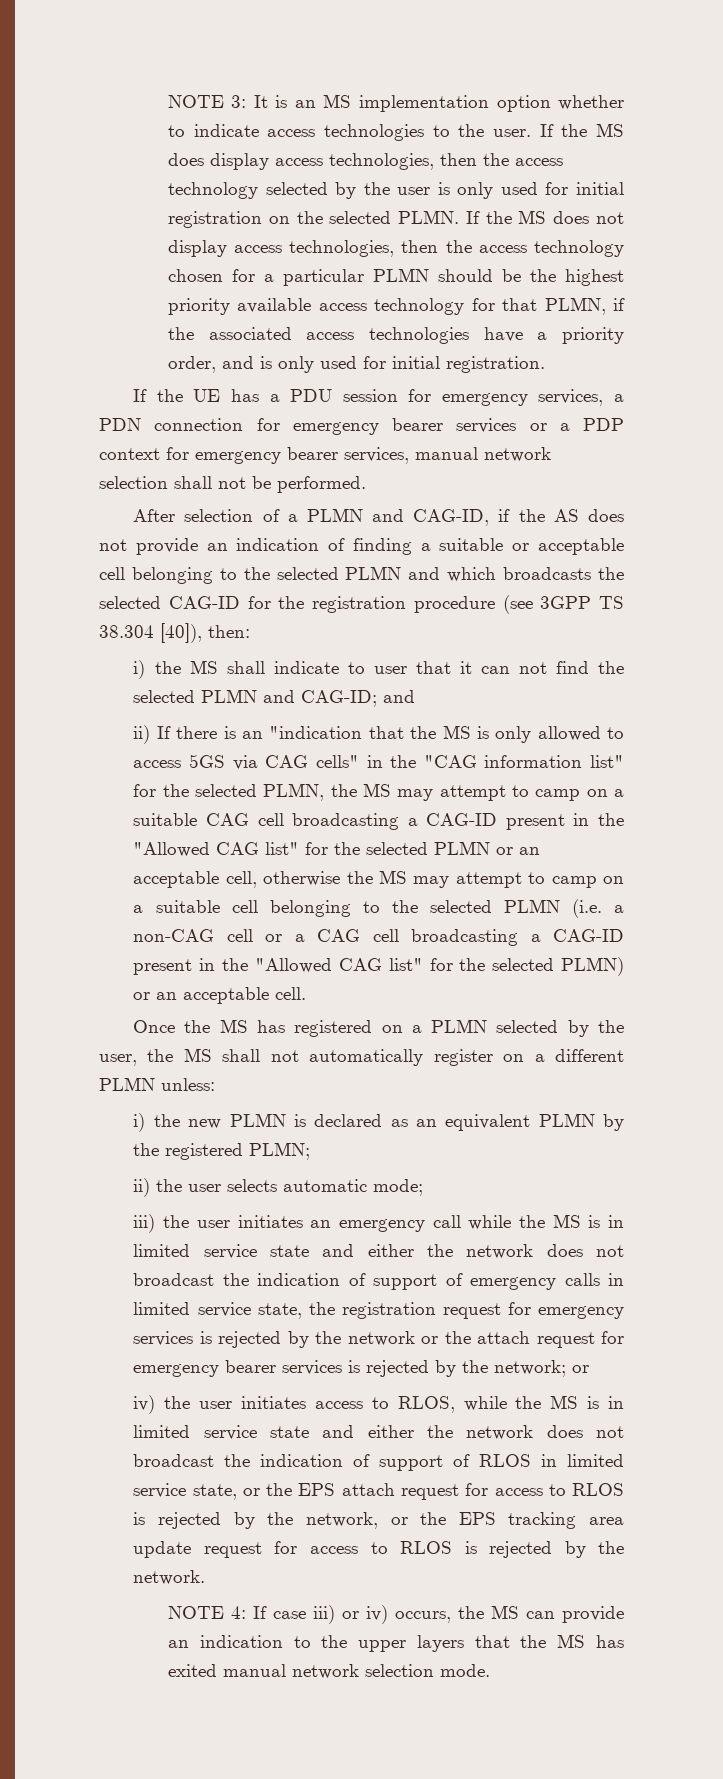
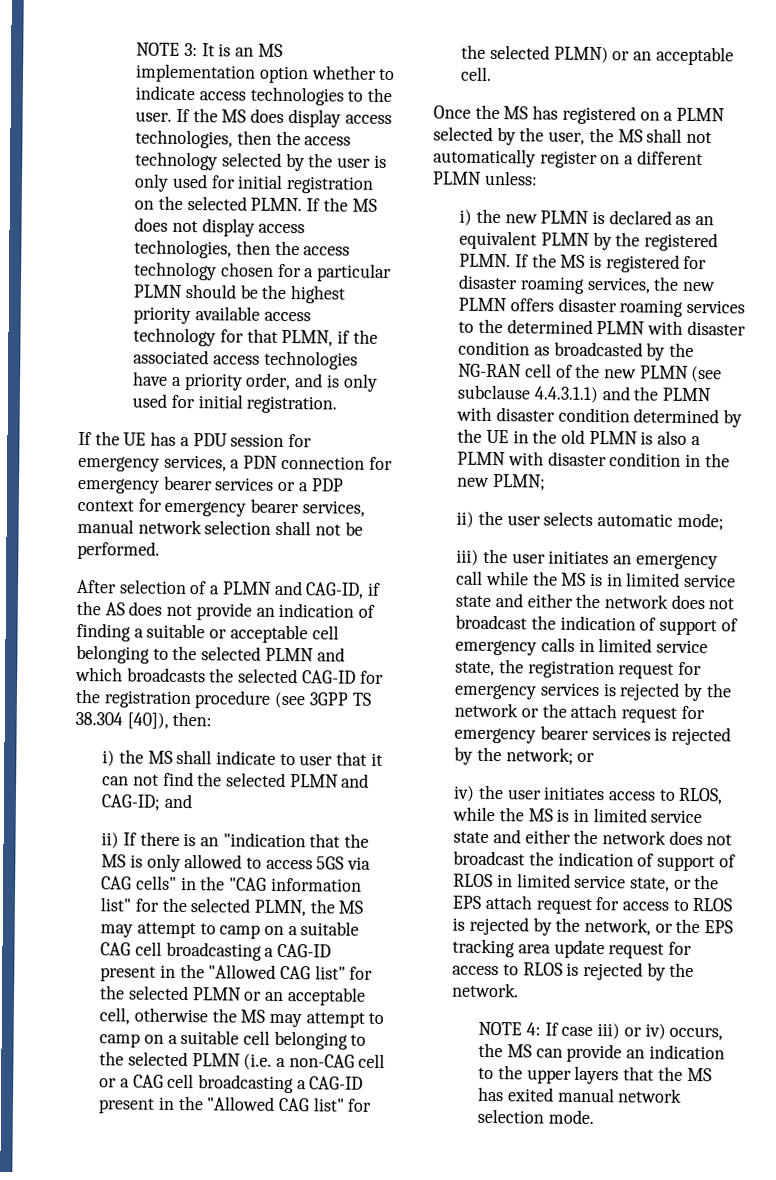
(244, 1151) none -> [459,253,708,273] [458,274,717,294] [458,297,746,317] [458,318,746,336] [458,340,695,361] [458,363,723,383] [457,384,712,404] [456,406,743,428] [457,428,701,446] [457,451,730,468] [457,477,491,487] PLMN. If the MS is registered for disaster roaming services, the new PLMN offers disaster roaming services to the determined PLMN with disaster condition as broadcasted by the NG-RAN cell of the new PLMN (see subclause 4.4.3.1.1) and the PLMN with disaster condition determined by the UE in the old PLMN is also a PLMN with disaster condition in the new

